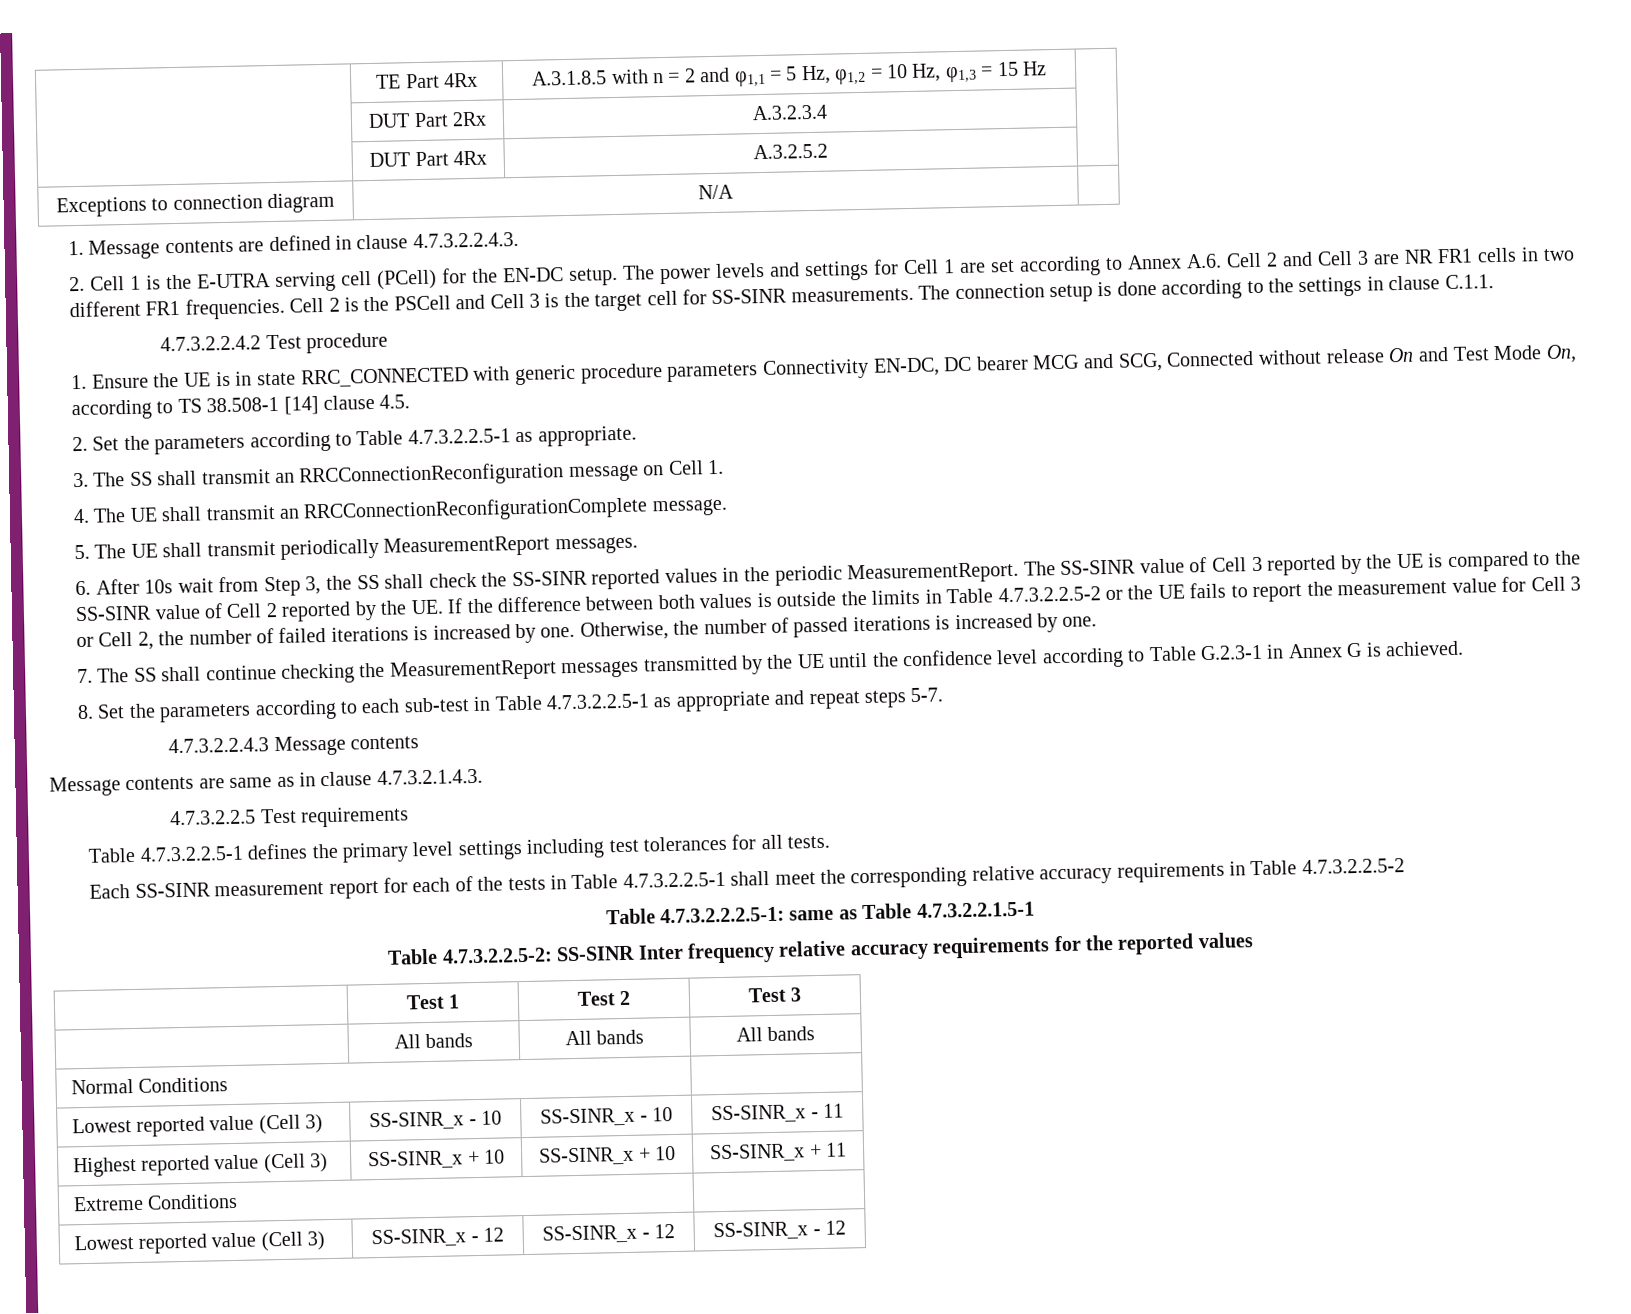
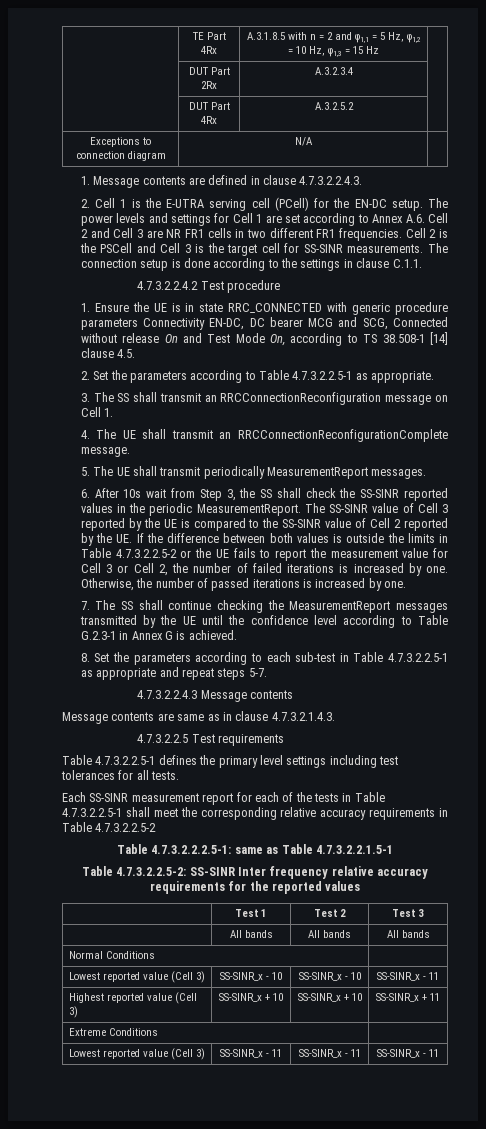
[482,1227,504,1242] [542,1223,675,1244] [713,1220,846,1241] 12 | SS-SINR_x - 12 | SS-SINR_x - 12 -> [272,1049,282,1057] [298,1049,361,1058] [377,1049,439,1058] 11 | SS-SINR_x - 11 | SS-SINR_x - 11

